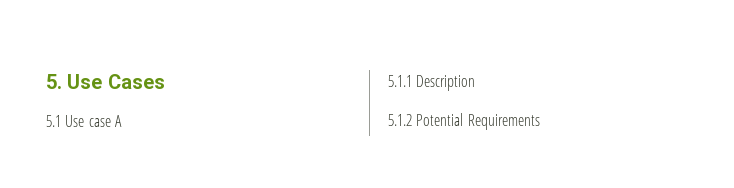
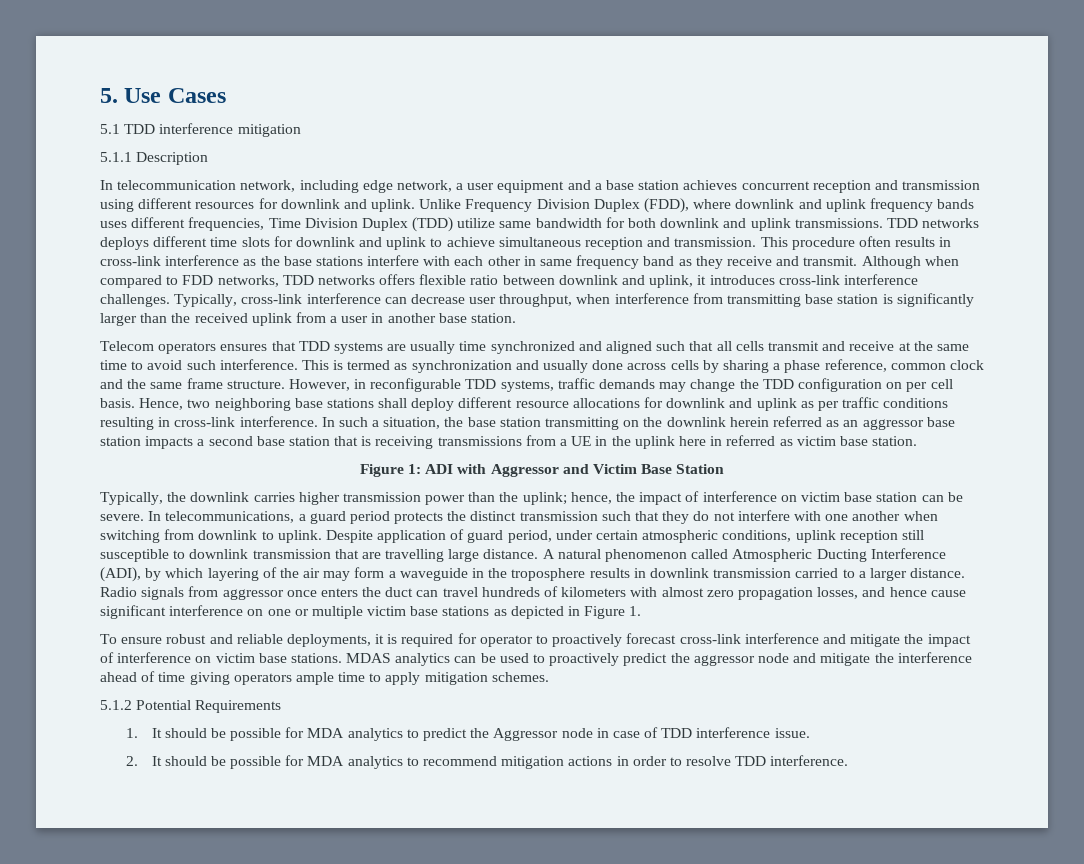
[65,115,122,127] Use case A -> [124,123,301,137] TDD interference mitigation
[388,113,540,130] 5.1.2 Potential Requirements -> [100,180,981,193] [100,198,975,213] [100,217,980,232] [100,236,952,250] [100,255,959,269] [100,274,918,288] [100,293,974,307] [100,312,517,326] [100,341,969,354] [100,359,984,373] [100,378,953,392] [100,397,949,411] [100,416,955,430] [100,435,918,449] [359,464,725,477] [100,491,963,505] [100,510,938,524] [100,529,924,543] [100,548,946,562] [100,567,966,582] [100,586,966,600] [100,605,642,619] [100,633,971,647] [100,652,972,666] [100,671,549,685] [100,700,282,713] [125,727,810,741] [125,755,849,769] In telecommunication network, including edge network, a user equipment and a base station achieves concurrent reception and transmission using different resources for downlink and uplink. Unlike Frequency Division Duplex (FDD), where downlink and uplink frequency bands uses different frequencies, Time Division Duplex (TDD) utilize same bandwidth for both downlink and uplink transmissions. TDD networks deploys different time slots for downlink and uplink to achieve simultaneous reception and transmission. This procedure often results in cross-link interference as the base stations interfere with each other in same frequency band as they receive and transmit. Although when compared to FDD networks, TDD networks offers flexible ratio between downlink and uplink, it introduces cross-link interference challenges. Typically, cross-link interference can decrease user throughput, when interference from transmitting base station is significantly larger than the received uplink from a user in another base station. // Telecom operators ensures that TDD systems are usually time synchronized and aligned such that all cells transmit and receive at the same time to avoid such interference. This is termed as synchronization and usually done across cells by sharing a phase reference, common clock and the same frame structure. However, in reconfigurable TDD systems, traffic demands may change the TDD configuration on per cell basis. Hence, two neighboring base stations shall deploy different resource allocations for downlink and uplink as per traffic conditions resulting in cross-link interference. In such a situation, the base station transmitting on the downlink herein referred as an aggressor base station impacts a second base station that is receiving transmissions from a UE in the uplink here in referred as victim base station. // Figure 1: ADI with Aggressor and Victim Base Station // Typically, the downlink carries higher transmission power than the uplink; hence, the impact of interference on victim base station can be severe. In telecommunications, a guard period protects the distinct transmission such that they do not interfere with one another when switching from downlink to uplink. Despite application of guard period, under certain atmospheric conditions, uplink reception still susceptible to downlink transmission that are travelling large distance. A natural phenomenon called Atmospheric Ducting Interference (ADI), by which layering of the air may form a waveguide in the troposphere results in downlink transmission carried to a larger distance. Radio signals from aggressor once enters the duct can travel hundreds of kilometers with almost zero propagation losses, and hence cause significant interference on one or multiple victim base stations as depicted in Figure 1. // To ensure robust and reliable deployments, it is required for operator to proactively forecast cross-link interference and mitigate the impact of interference on victim base stations. MDAS analytics can be used to proactively predict the aggressor node and mitigate the interference ahead of time giving operators ample time to apply mitigation schemes. // 5.1.2 Potential Requirements // 1. It should be possible for MDA analytics to predict the Aggressor node in case of TDD interference issue. // 2. It should be possible for MDA analytics to recommend mitigation actions in order to resolve TDD interference.

